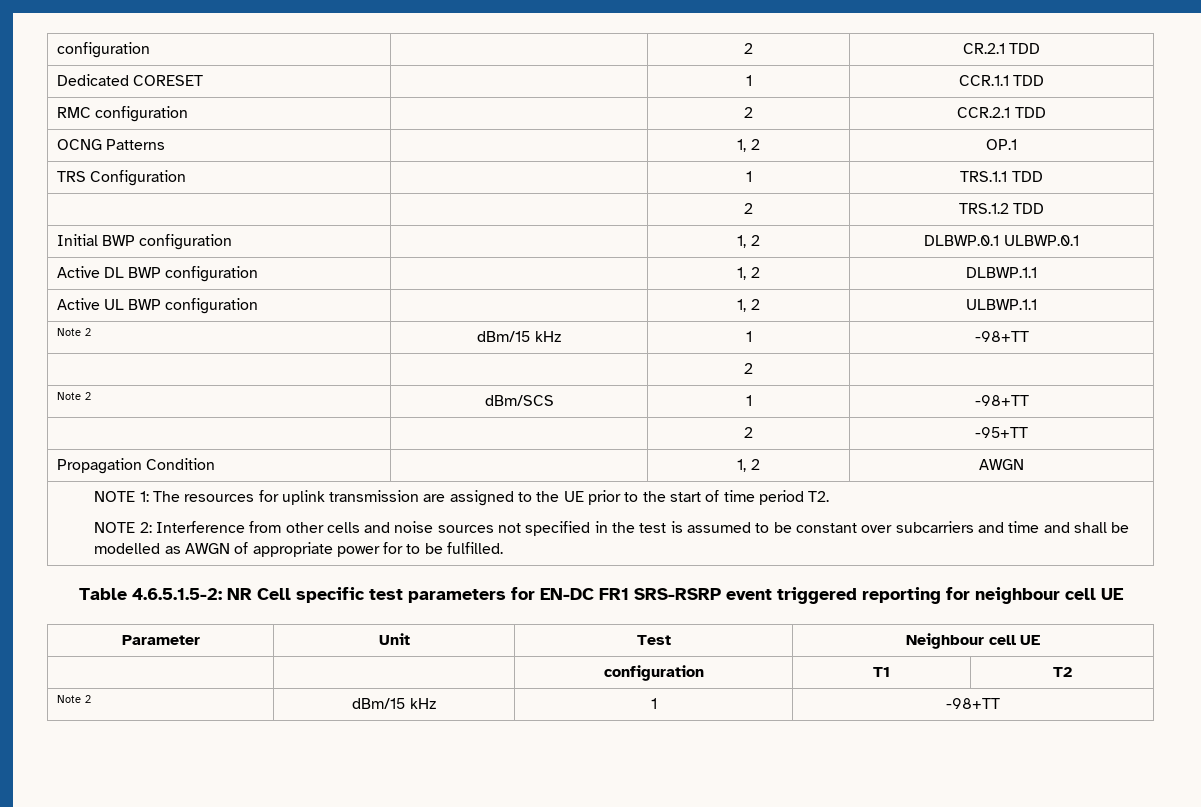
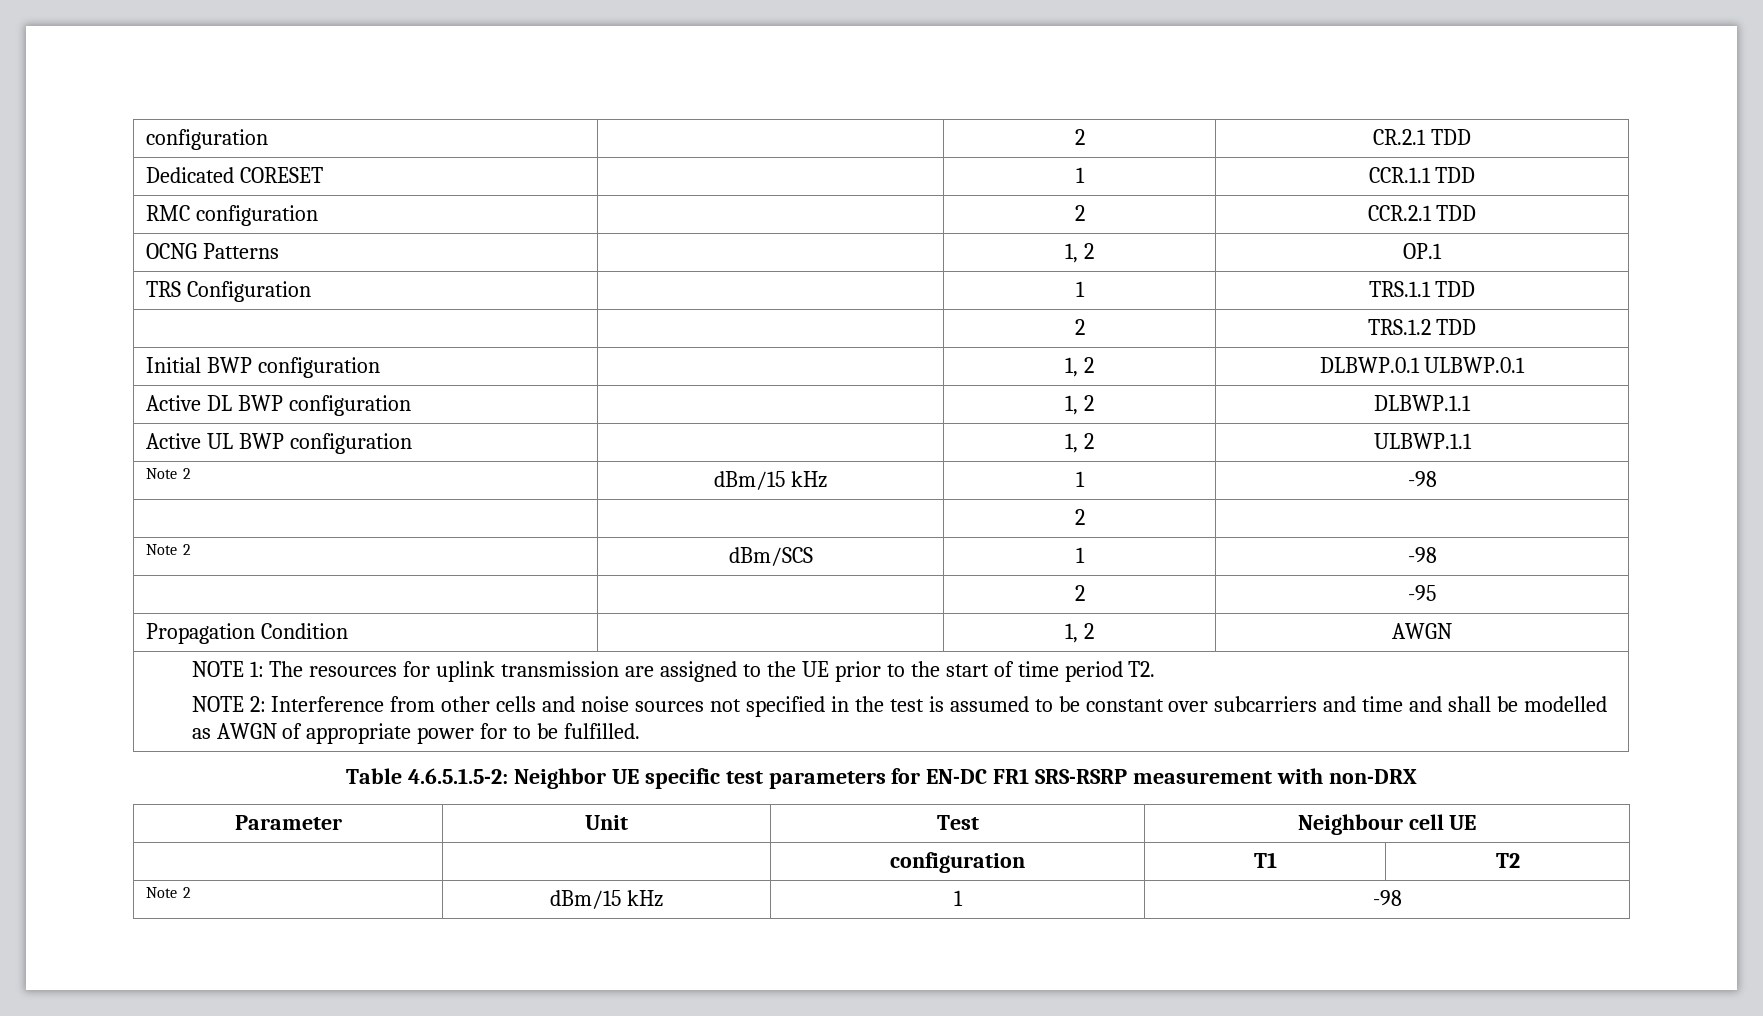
[974,331,1029,342] -98+TT -> [1407,471,1437,487] -98
[974,395,1029,406] [744,427,753,438] [975,427,1028,438] -98+TT // | | 2 | -95+TT -> [1407,547,1437,563] [1074,585,1085,601] [1408,585,1436,601] -98 // | | 2 | -95
[226,588,291,600] NR Cell -> [513,768,639,789] Neighbor UE
[725,587,1124,604] event triggered reporting for neighbour cell UE -> [1133,768,1418,784] measurement with non-DRX
[946,698,1000,709] -98+TT -> [1372,890,1402,906] -98

